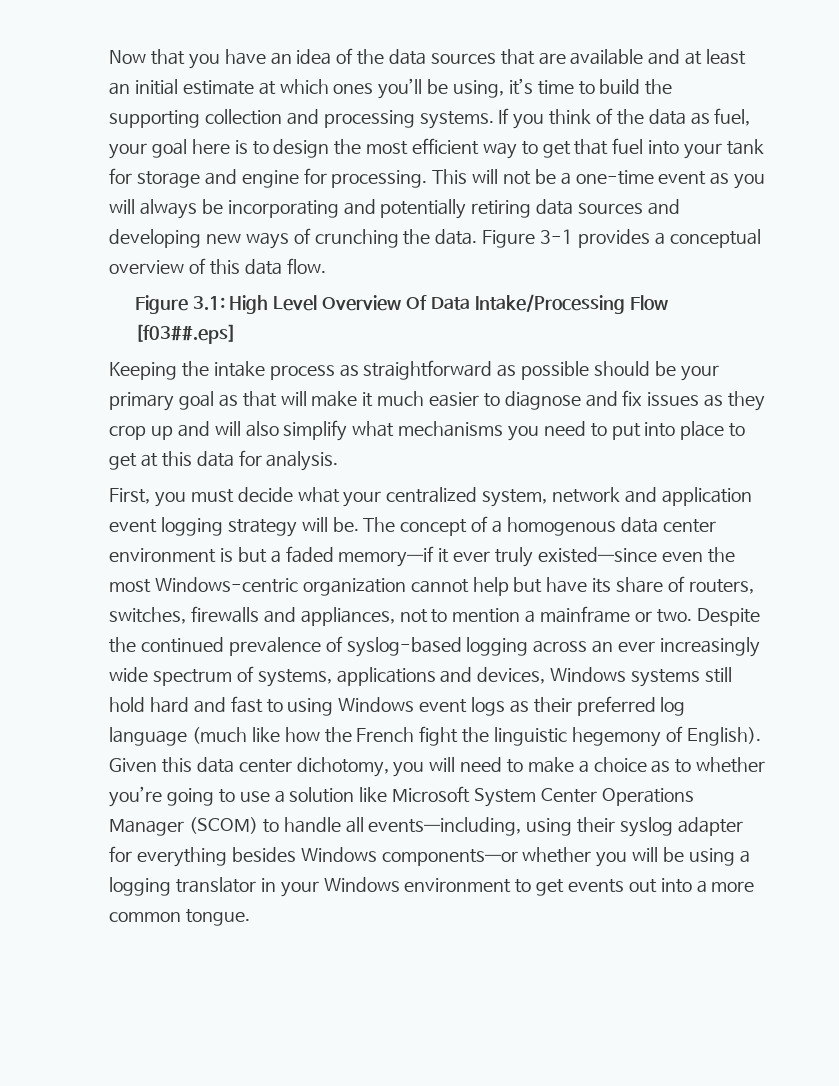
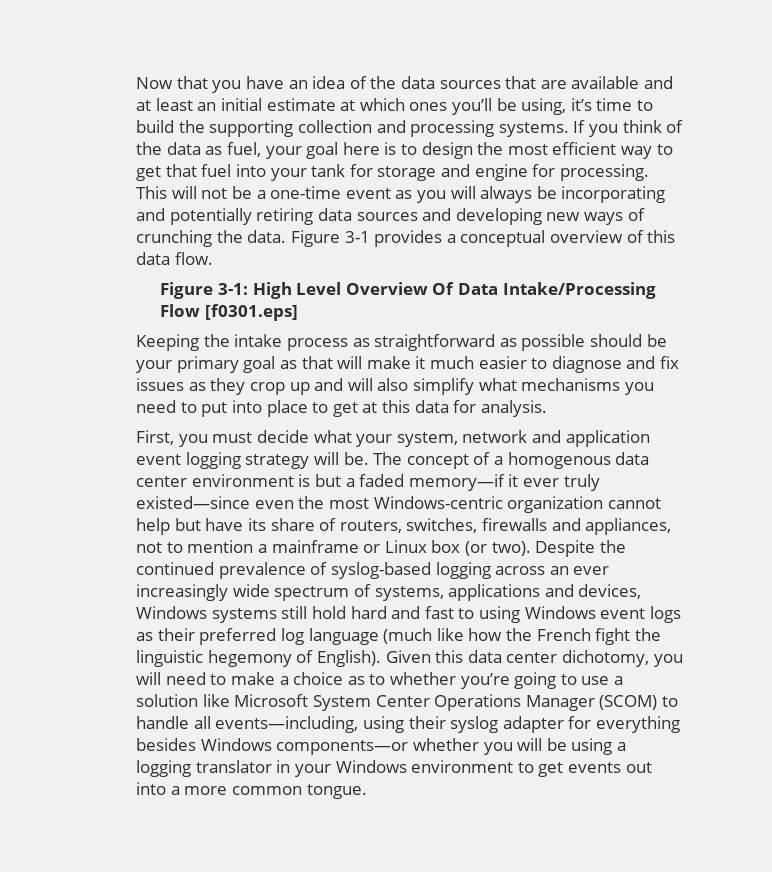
[192,296,225,310] 3.1: -> [218,283,249,295] 3-1:
[134,324,236,344] [f03##.eps] -> [205,304,299,321] [f0301.eps]
[386,487,478,503] centralized -> (393, 440) none
[656,609,692,623] two. -> [384,540,531,556] Linux box (or two).

